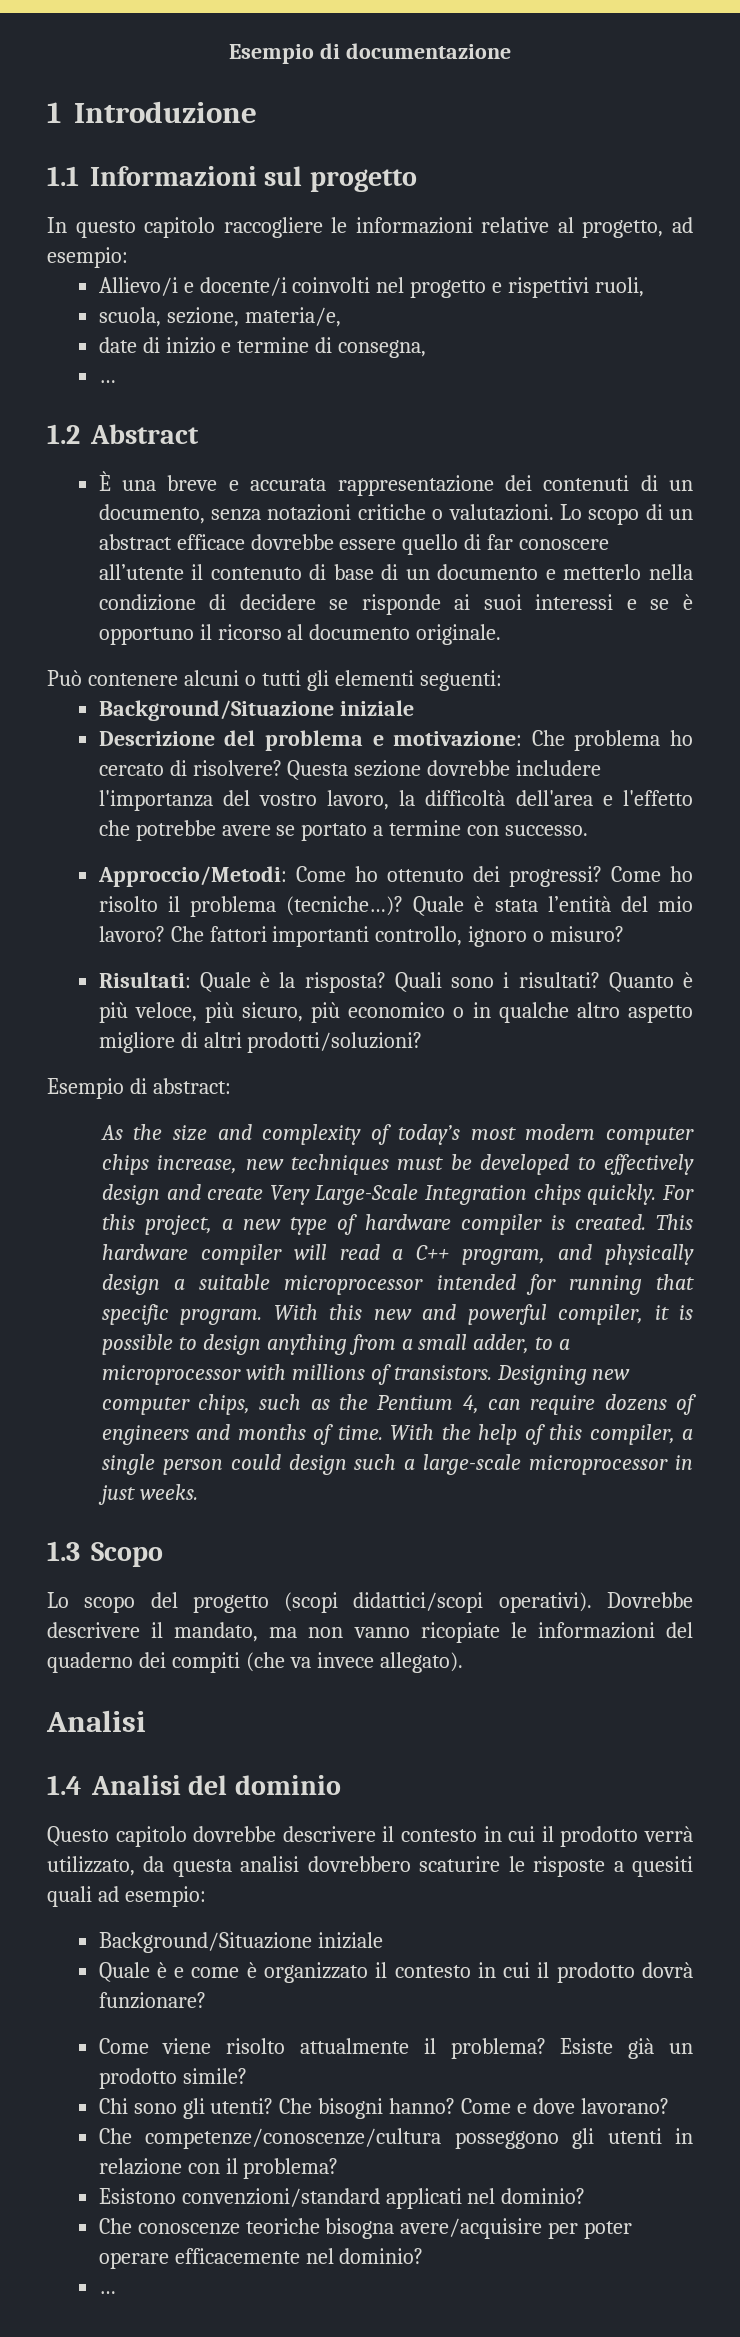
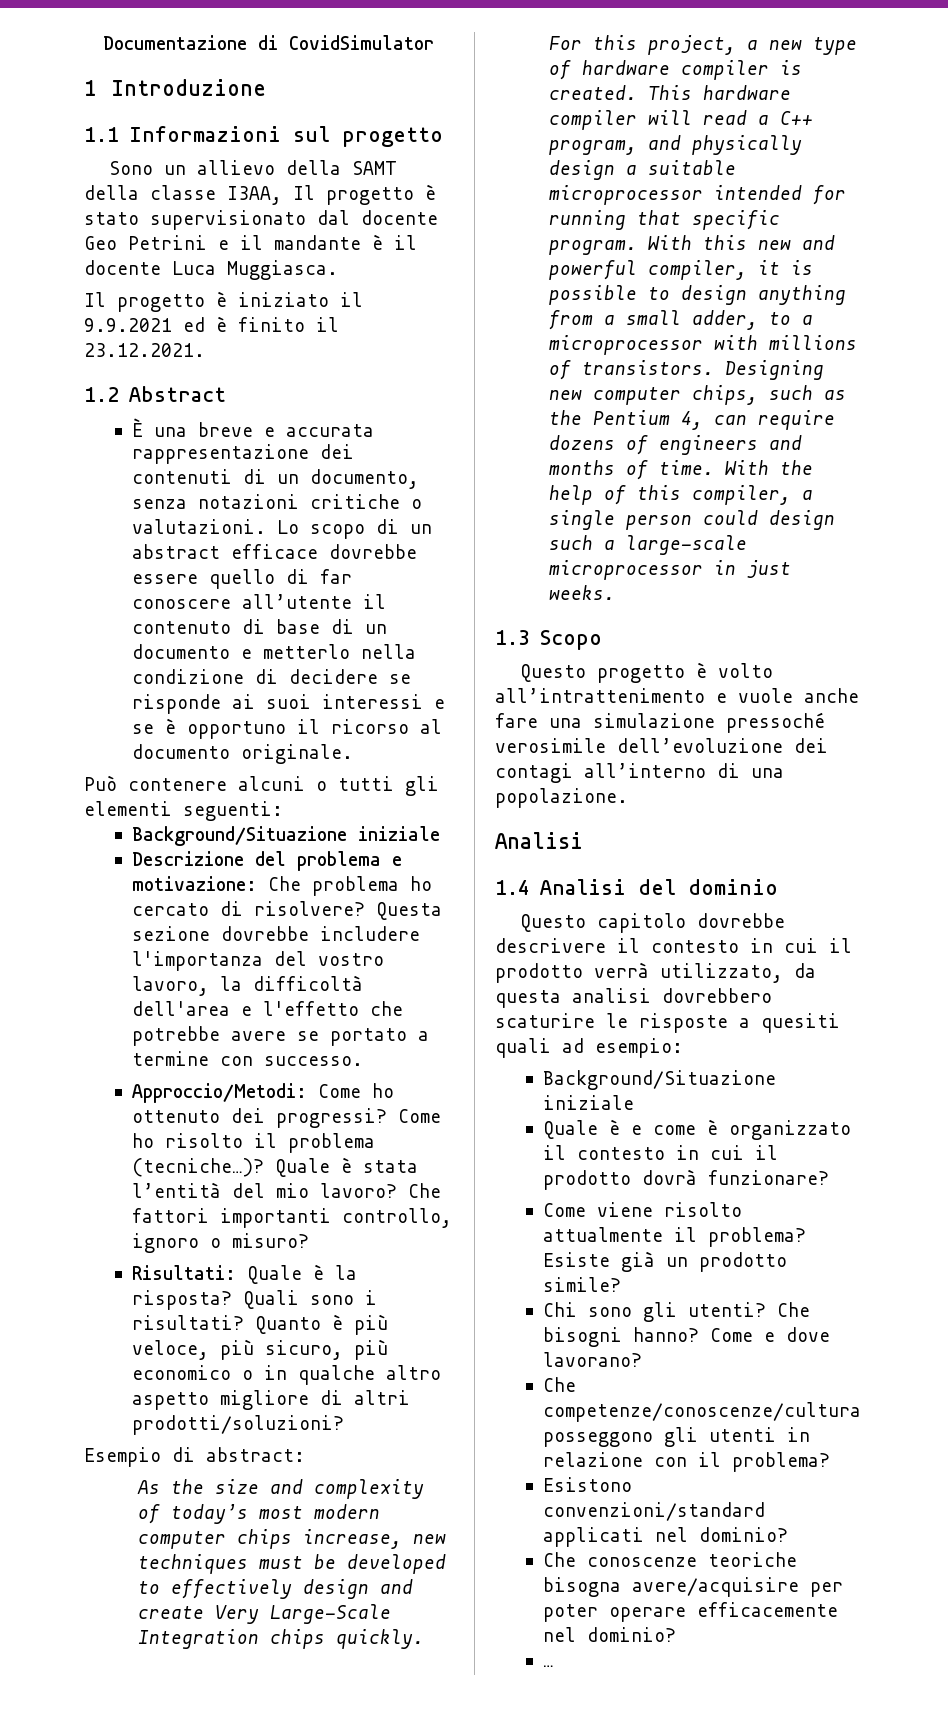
[229,43,511,64] Esempio di documentazione -> [103,35,434,50] Documentazione di CovidSimulator
[47,217,693,238] [47,247,128,268] [98,277,645,298] [98,307,341,327] [98,337,427,358] [98,380,116,383] In questo capitolo raccogliere le informazioni relative al progetto, ad esempio: // Allievo/i e docente/i coinvolti nel progetto e rispettivi ruoli, // scuola, sezione, materia/e, // date di inizio e termine di consegna, // … -> [109,160,398,175] [84,184,436,205] [84,210,438,230] [84,234,417,250] [84,260,338,280] [84,291,363,312] [84,316,339,332] [84,343,205,357] Sono un allievo della SAMT della classe I3AA, Il progetto è stato supervisionato dal docente Geo Petrini e il mandante è il docente Luca Muggiasca. // Il progetto è iniziato il 9.9.2021 ed è finito il 23.12.2021.
[47,1592,694,1613] [47,1622,693,1643] [47,1652,463,1673] Lo scopo del progetto (scopi didattici/scopi operativi). Dovrebbe descrivere il mandato, ma non vanno ricopiate le informazioni del quaderno dei compiti (che va invece allegato). -> [520,662,774,683] [495,688,859,703] [495,712,825,733] [495,738,828,753] [495,763,784,783] [495,788,628,808] Questo progetto è volto all’intrattenimento e vuole anche fare una simulazione pressoché verosimile dell’evoluzione dei contagi all’interno di una popolazione.

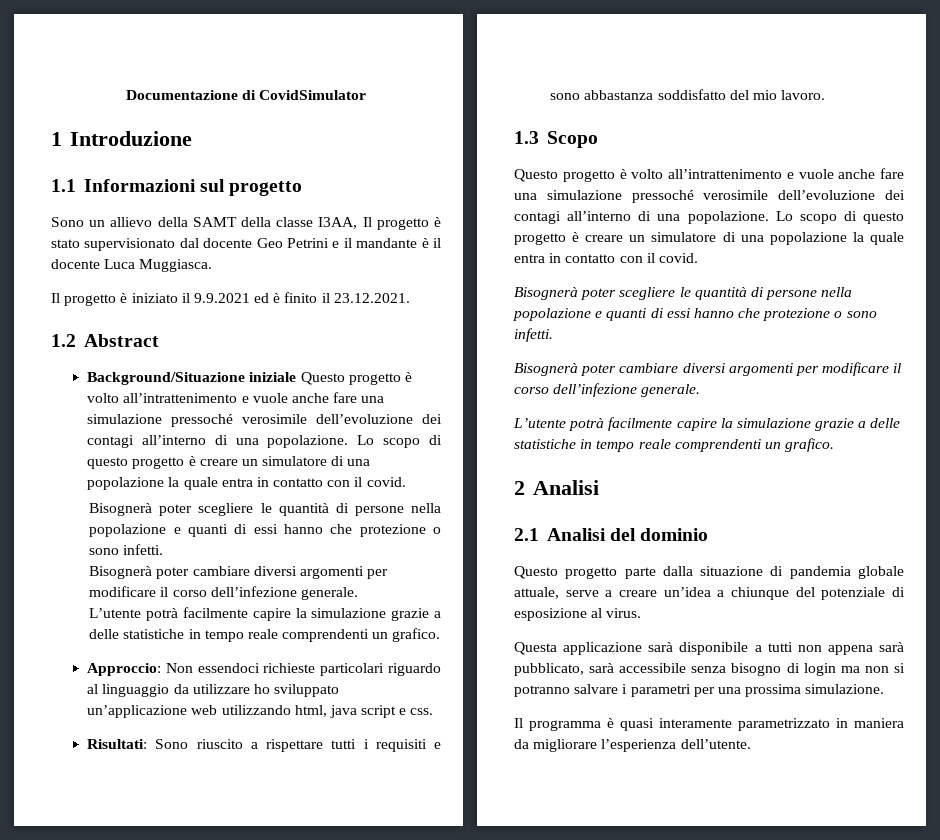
[131,418,374,437] [131,444,354,464] [131,469,419,489] [131,494,422,509] [131,519,432,539] [131,544,417,559] [131,569,352,589] [131,594,386,609] [131,619,387,634] [131,644,416,659] [131,669,411,684] [131,694,445,714] [131,718,442,739] [131,744,353,764] [84,775,439,796] [84,801,283,821] [131,826,440,846] [131,851,402,871] [131,876,432,896] [131,901,442,920] [131,926,420,941] [131,951,384,971] [131,975,363,996] [131,1001,403,1016] [131,1026,429,1046] [131,1051,363,1066] [131,1083,394,1103] [131,1108,441,1128] [131,1133,375,1153] [131,1157,418,1177] [131,1182,441,1198] [131,1208,452,1228] [131,1233,309,1253] [131,1264,357,1284] [131,1290,377,1310] [131,1314,388,1335] [131,1339,388,1360] [131,1365,441,1385] [131,1390,410,1410] [131,1415,344,1435] [84,1447,305,1467] [137,1479,425,1499] [138,1504,381,1524] [138,1529,447,1549] [138,1554,447,1574] [138,1579,414,1599] [138,1604,392,1624] [138,1629,425,1649] [549,35,858,55] [549,60,803,80] [549,85,792,100] [549,110,814,130] [549,135,803,155] [549,160,737,180] [549,185,847,205] [549,210,781,230] [549,235,836,255] [549,260,814,280] [549,285,847,305] [549,310,814,330] [549,335,858,355] [549,360,825,380] [549,385,847,405] [549,410,836,430] [549,435,803,455] [549,460,814,480] [549,485,814,505] [549,510,836,530] [549,535,748,555] [549,560,792,580] [549,585,616,600] È una breve e accurata rappresentazione dei contenuti di un documento, senza notazioni critiche o valutazioni. Lo scopo di un abstract efficace dovrebbe essere quello di far conoscere all’utente il contenuto di base di un documento e metterlo nella condizione di decidere se risponde ai suoi interessi e se è opportuno il ricorso al documento originale. // Può contenere alcuni o tutti gli elementi seguenti: // Background/Situazione iniziale // Descrizione del problema e motivazione: Che problema ho cercato di risolvere? Questa sezione dovrebbe includere l'importanza del vostro lavoro, la difficoltà dell'area e l'effetto che potrebbe avere se portato a termine con successo. // Approccio/Metodi: Come ho ottenuto dei progressi? Come ho risolto il problema (tecniche…)? Quale è stata l’entità del mio lavoro? Che fattori importanti controllo, ignoro o misuro? // Risultati: Quale è la risposta? Quali sono i risultati? Quanto è più veloce, più sicuro, più economico o in qualche altro aspetto migliore di altri prodotti/soluzioni? // Esempio di abstract: // As the size and complexity of today’s most modern computer chips increase, new techniques must be developed to effectively design and create Very Large-Scale Integration chips quickly. For this project, a new type of hardware compiler is created. This hardware compiler will read a C++ program, and physically design a suitable microprocessor intended for running that specific program. With this new and powerful compiler, it is possible to design anything from a small adder, to a microprocessor with millions of transistors. Designing new computer chips, such as the Pentium 4, can require dozens of engineers and months of time. With the help of this compiler, a single person could design such a large-scale microprocessor in just weeks. -> [87,372,412,385] [87,392,385,403] [87,414,442,427] [87,435,443,448] [87,456,371,469] [87,477,406,490] [89,503,441,516] [89,524,441,537] [89,544,164,555] [89,566,389,579] [89,586,358,600] [89,607,441,621] [89,628,441,642] [87,663,441,676] [87,684,340,697] [87,705,434,718] [87,739,442,752] [550,89,826,100] Background/Situazione iniziale Questo progetto è volto all’intrattenimento e vuole anche fare una simulazione pressoché verosimile dell’evoluzione dei contagi all’interno di una popolazione. Lo scopo di questo progetto è creare un simulatore di una popolazione la quale entra in contatto con il covid. // Bisognerà poter scegliere le quantità di persone nella popolazione e quanti di essi hanno che protezione o sono infetti. // Bisognerà poter cambiare diversi argomenti per modificare il corso dell’infezione generale. // L’utente potrà facilmente capire la simulazione grazie a delle statistiche in tempo reale comprendenti un grafico. // Approccio: Non essendoci richieste particolari riguardo al linguaggio da utilizzare ho sviluppato un’applicazione web utilizzando html, java script e css. // Risultati: Sono riuscito a rispettare tutti i requisiti e sono abbastanza soddisfatto del mio lavoro.
(628, 798) // -> [775,211,904,224] [514,232,904,245] [514,253,698,263] [514,287,853,300] [513,308,877,321] [514,328,553,342] [514,362,902,376] [514,383,701,397] [513,417,901,431] [514,438,835,452] [514,481,525,495] Lo scopo di questo progetto è creare un simulatore di una popolazione la quale entra in contatto con il covid. // Bisognerà poter scegliere le quantità di persone nella popolazione e quanti di essi hanno che protezione o sono infetti. // Bisognerà poter cambiare diversi argomenti per modificare il corso dell’infezione generale. // L’utente potrà facilmente capire la simulazione grazie a delle statistiche in tempo reale comprendenti un grafico. // 2
[495,880,530,895] 1.4 -> [514,528,539,541] 2.1
[597,913,786,933] [495,938,852,953] [495,962,816,983] [495,988,772,1008] [495,1013,840,1033] [495,1038,683,1058] [542,1070,776,1090] [542,1095,634,1110] [542,1119,851,1140] [542,1145,778,1160] [542,1169,829,1190] [542,1202,742,1217] [542,1227,806,1247] [542,1251,787,1272] [542,1277,621,1292] [542,1302,810,1322] [542,1327,830,1347] [542,1352,642,1367] [542,1377,576,1392] [542,1402,861,1422] [542,1427,810,1447] [542,1452,830,1472] [542,1477,632,1492] [542,1502,765,1521] [542,1527,788,1547] [542,1552,797,1567] [542,1577,843,1597] [542,1602,838,1622] [542,1627,676,1642] [542,1665,554,1667] capitolo dovrebbe descrivere il contesto in cui il prodotto verrà utilizzato, da questa analisi dovrebbero scaturire le risposte a quesiti quali ad esempio: // Background/Situazione iniziale // Quale è e come è organizzato il contesto in cui il prodotto dovrà funzionare? // Come viene risolto attualmente il problema? Esiste già un prodotto simile? // Chi sono gli utenti? Che bisogni hanno? Come e dove lavorano? // Che competenze/conoscenze/cultura posseggono gli utenti in relazione con il problema? // Esistono convenzioni/standard applicati nel dominio? // Che conoscenze teoriche bisogna avere/acquisire per poter operare efficacemente nel dominio? // … -> [565,566,904,579] [514,587,905,600] [514,608,642,621] [514,642,904,655] [514,663,905,676] [514,684,885,697] [514,718,904,731] [514,739,751,752] progetto parte dalla situazione di pandemia globale attuale, serve a creare un’idea a chiunque del potenziale di esposizione al virus. // Questa applicazione sarà disponibile a tutti non appena sarà pubblicato, sarà accessibile senza bisogno di login ma non si potranno salvare i parametri per una prossima simulazione. // Il programma è quasi interamente parametrizzato in maniera da migliorare l’esperienza dell’utente.

